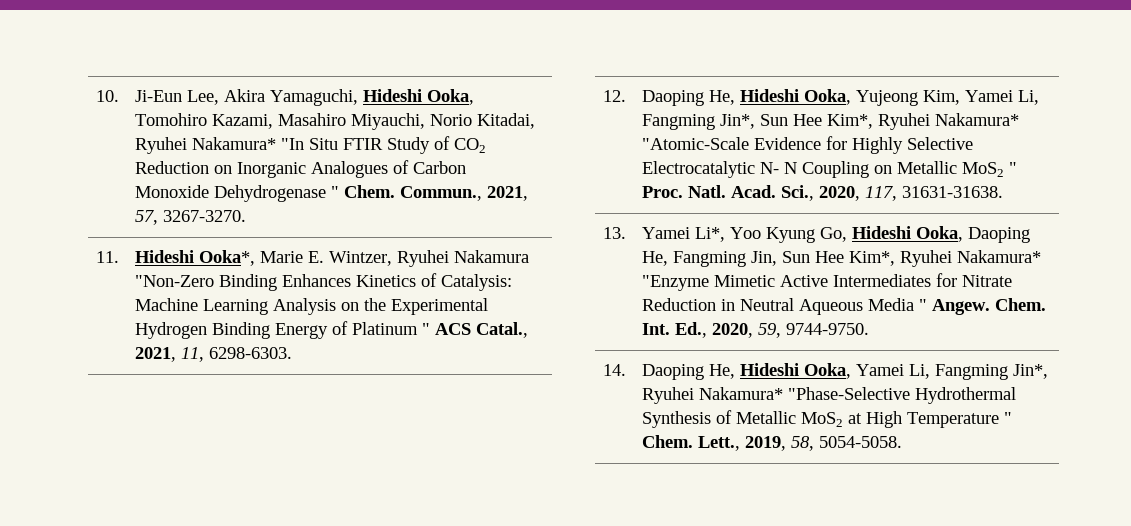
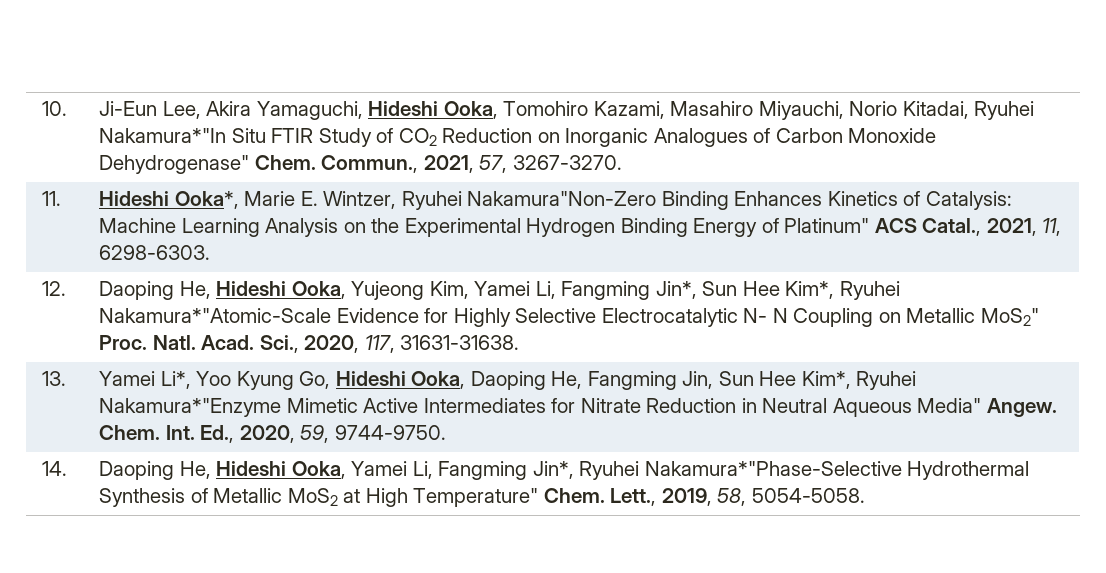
[191,137,304,150] Nakamura* "In -> [98,128,226,143] Nakamura*"In
[213,185,339,202] Dehydrogenase " -> [98,155,249,174] Dehydrogenase"
[453,250,529,263] [134,275,214,287] Nakamura "Non-Zero -> [467,191,657,206] Nakamura"Non-Zero
[351,322,430,335] Platinum " -> [784,218,870,233] Platinum"
[934,113,1019,126] [641,137,749,150] Nakamura* "Atomic-Scale -> [98,308,331,323] Nakamura*"Atomic-Scale
[961,162,1017,177] MoS2 " -> [980,308,1039,326] MoS2"
[956,250,1041,263] [641,275,709,291] Nakamura* "Enzyme -> [98,398,281,417] Nakamura*"Enzyme
[867,298,927,311] Media " -> [917,398,982,413] Media"
[698,387,910,400] Nakamura* "Phase-Selective -> [644,461,902,476] Nakamura*"Phase-Selective
[906,412,1012,428] Temperature " -> [413,488,539,507] Temperature"

